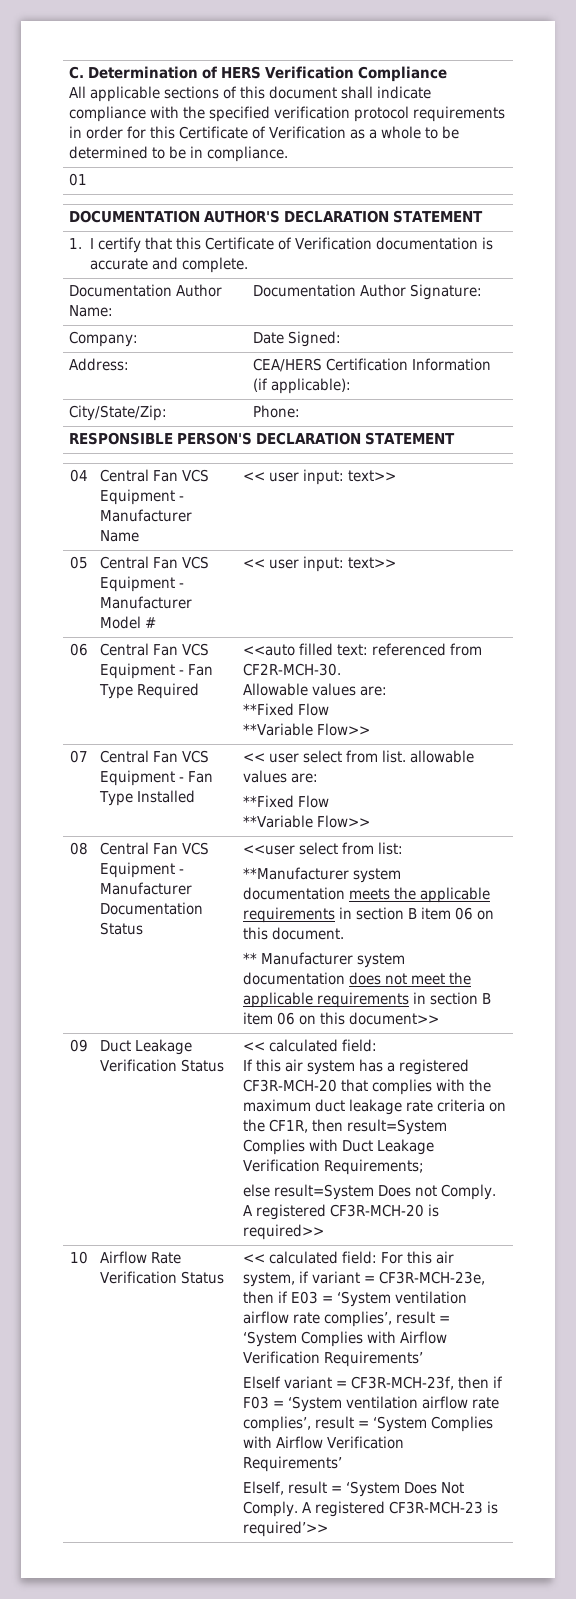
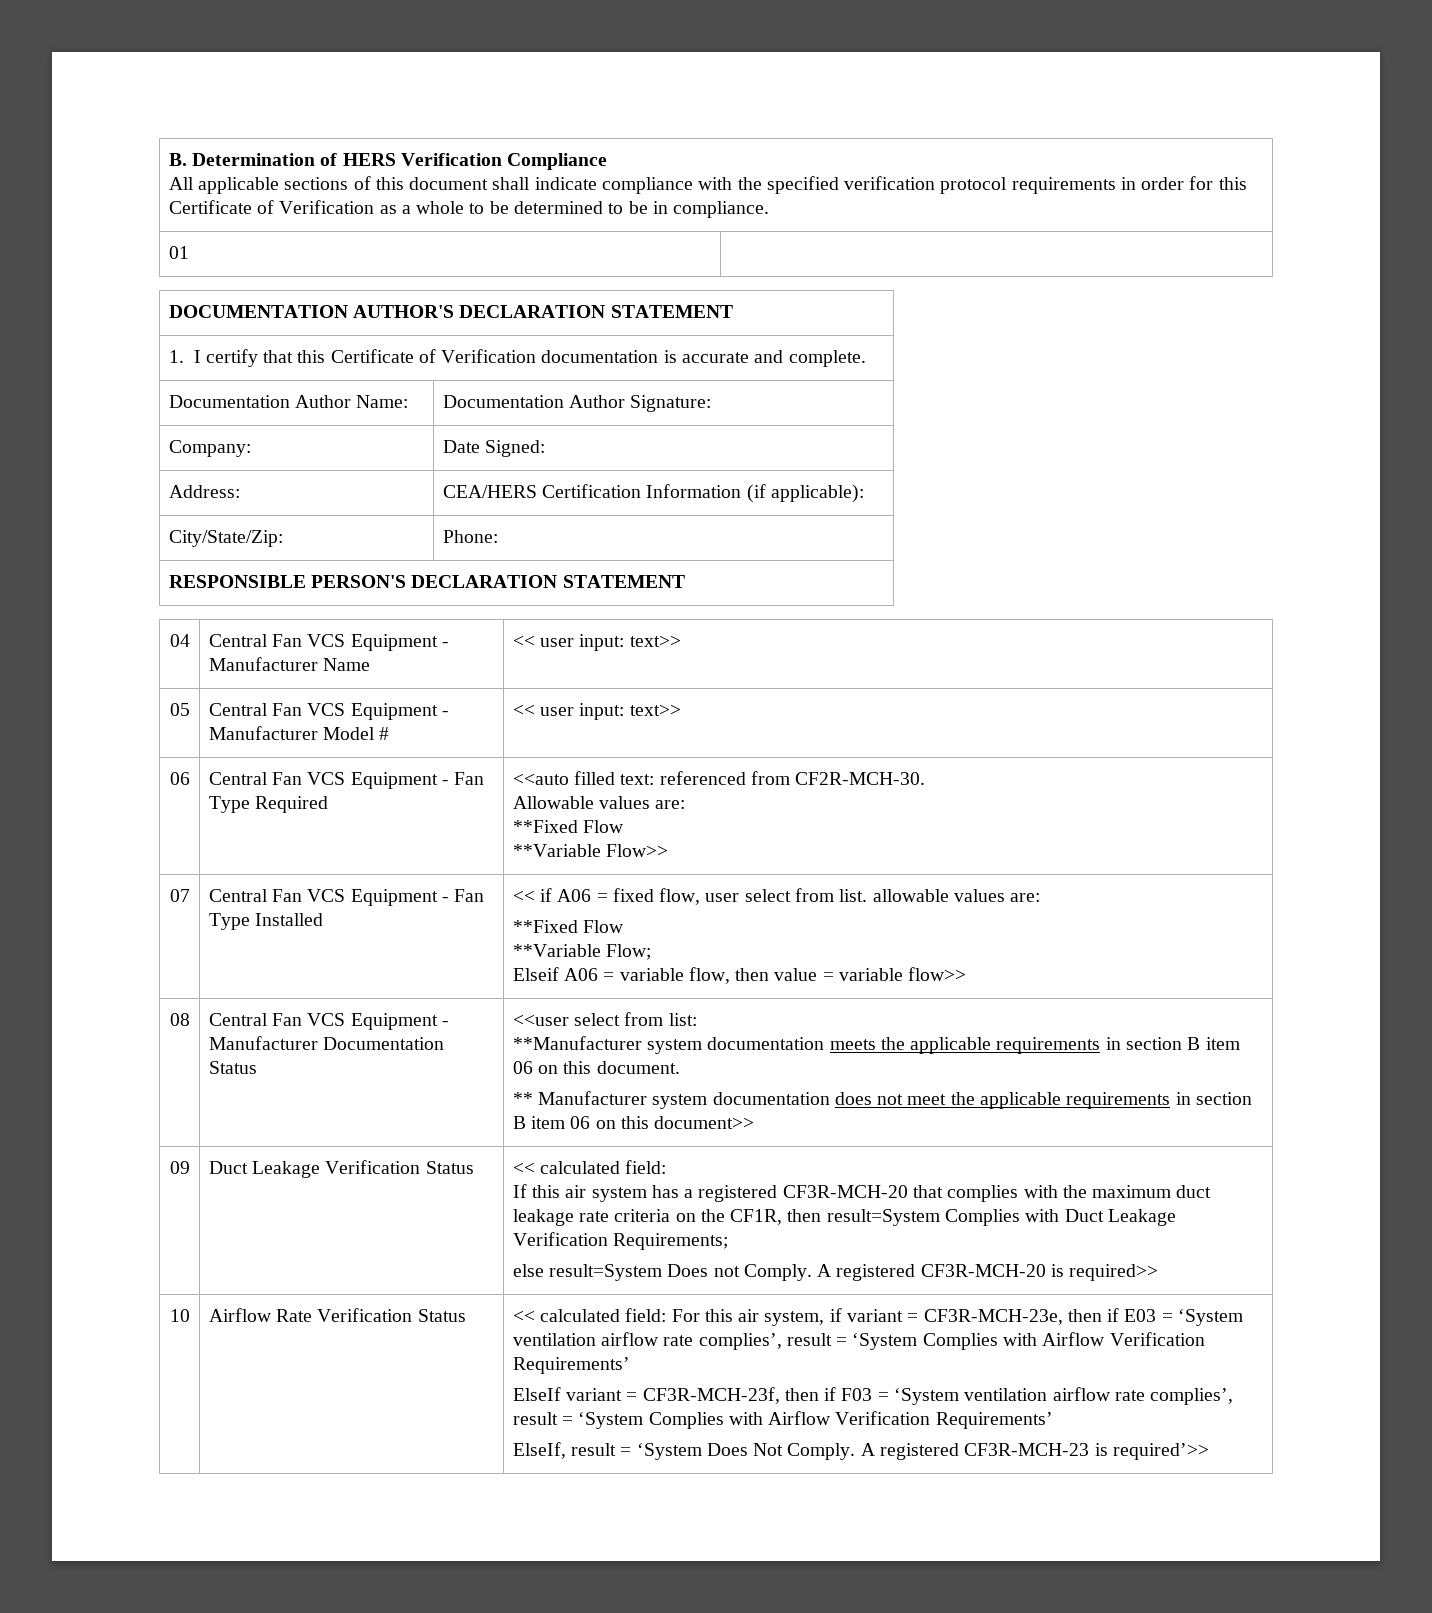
[69,66,85,79] C. -> [168,153,187,166] B.
(266, 757) none -> [540,888,701,905] if A06 = fixed flow,
[317,815,371,828] Flow>> -> [606,944,652,960] [512,967,967,984] Flow; // Elseif A06 = variable flow, then value = variable flow>>

